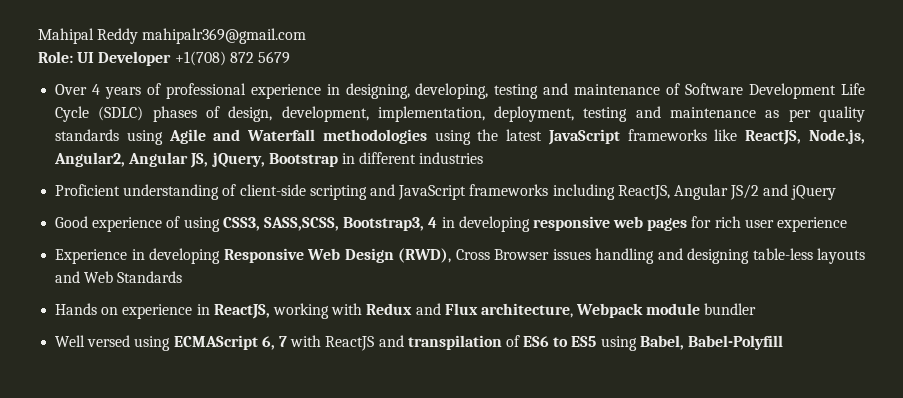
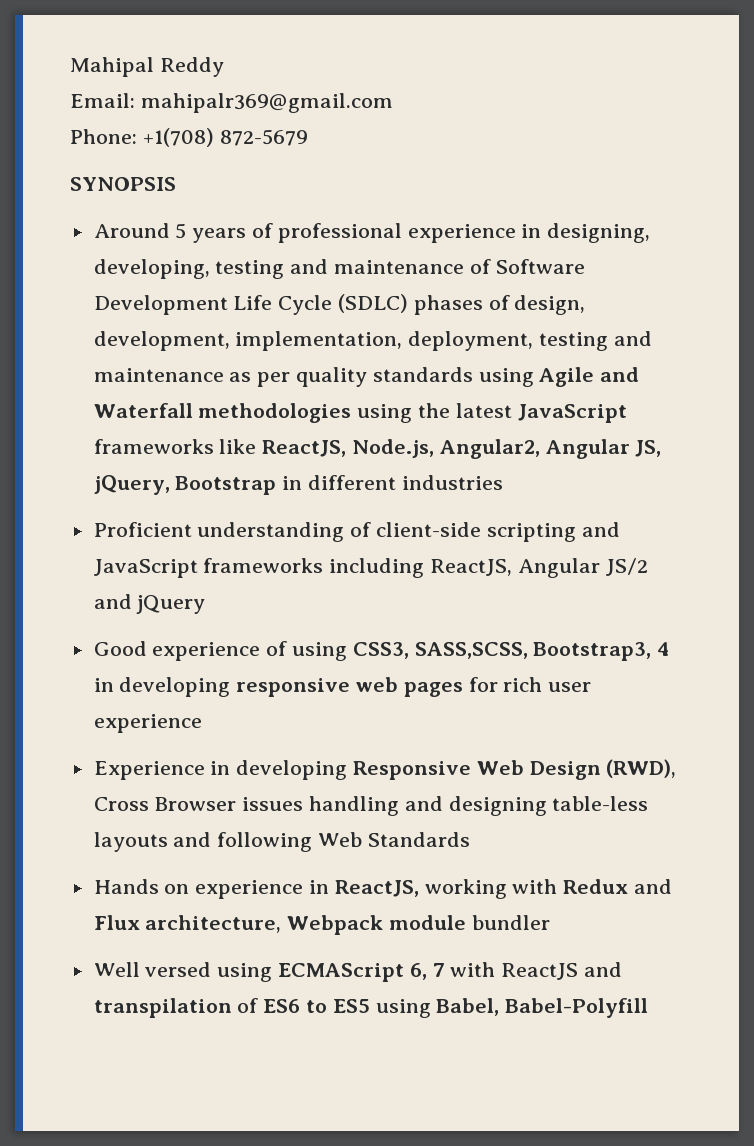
(139, 36) none -> [70,93,135,108] // Email:
[38,51,290,66] [55,84,100,95] Role: UI Developer +1(708) 872 5679 // Over 4 -> [70,128,308,147] [70,177,176,191] [93,223,187,239] Phone: +1(708) 872-5679 // SYNOPSIS // Around 5
(81, 277) none -> [217,832,313,852] following

